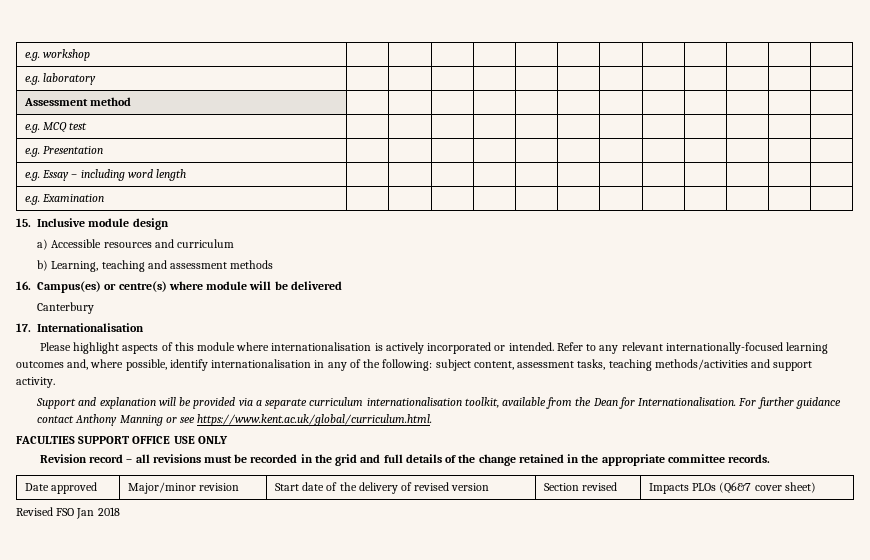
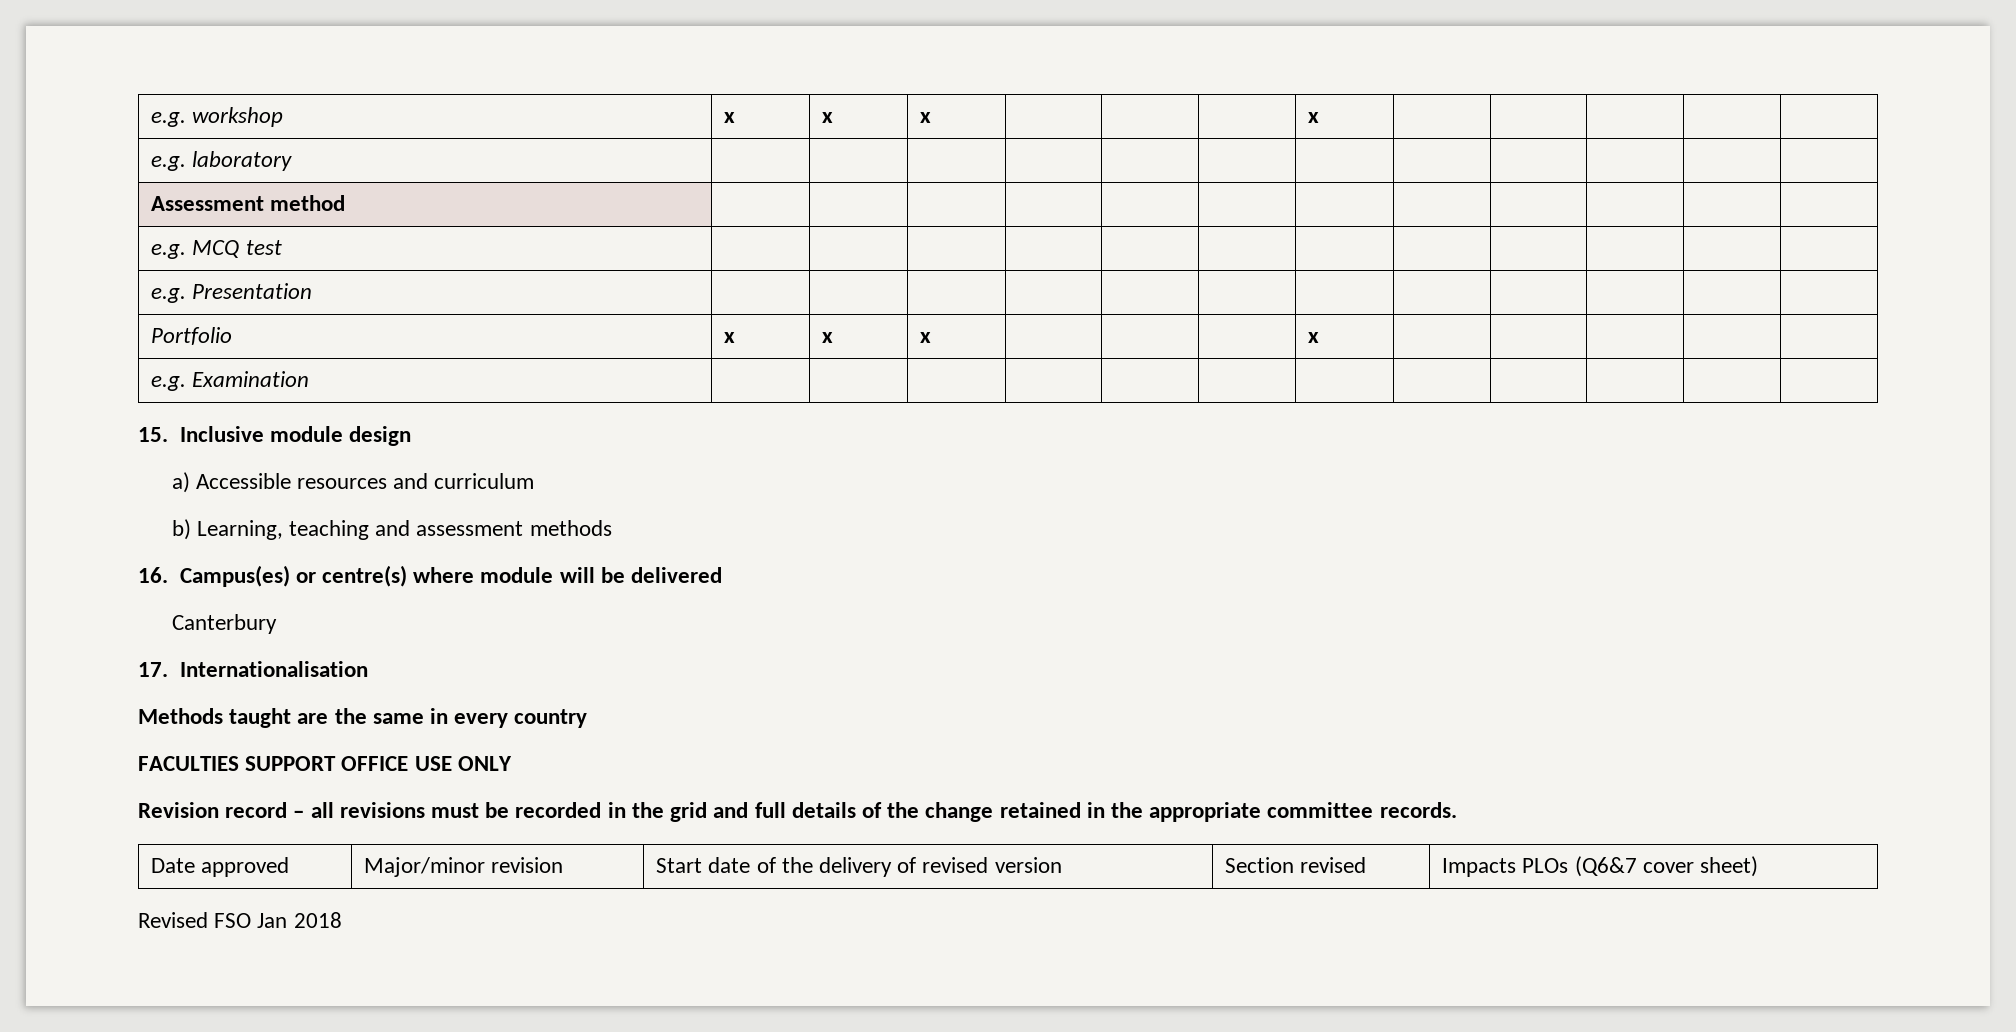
(91, 55) | | | | | | -> [724,112,736,123] [822,112,834,123] [920,112,932,123] [1308,112,1320,123] x | x | x | | | | x
[24,169,186,181] e.g. Essay – including word length | | | | | | | -> [151,327,233,345] [724,332,736,343] [822,332,834,343] [920,332,932,343] [1308,332,1320,343] Portfolio | x | x | x | | | | x
[39,342,829,354] [16,359,813,371] [16,377,55,388] [36,397,841,409] [37,414,433,426] Please highlight aspects of this module where internationalisation is actively incorporated or intended. Refer to any relevant internationally-focused learning outcomes and, where possible, identify internationalisation in any of the following: subject content, assessment tasks, teaching methods/activities and support activity. // Support and explanation will be provided via a separate curriculum internationalisation toolkit, available from the Dean for Internationalisation. For further guidance contact Anthony Manning or see https://www.kent.ac.uk/global/curriculum.html. -> [138,708,588,728] Methods taught are the same in every country

